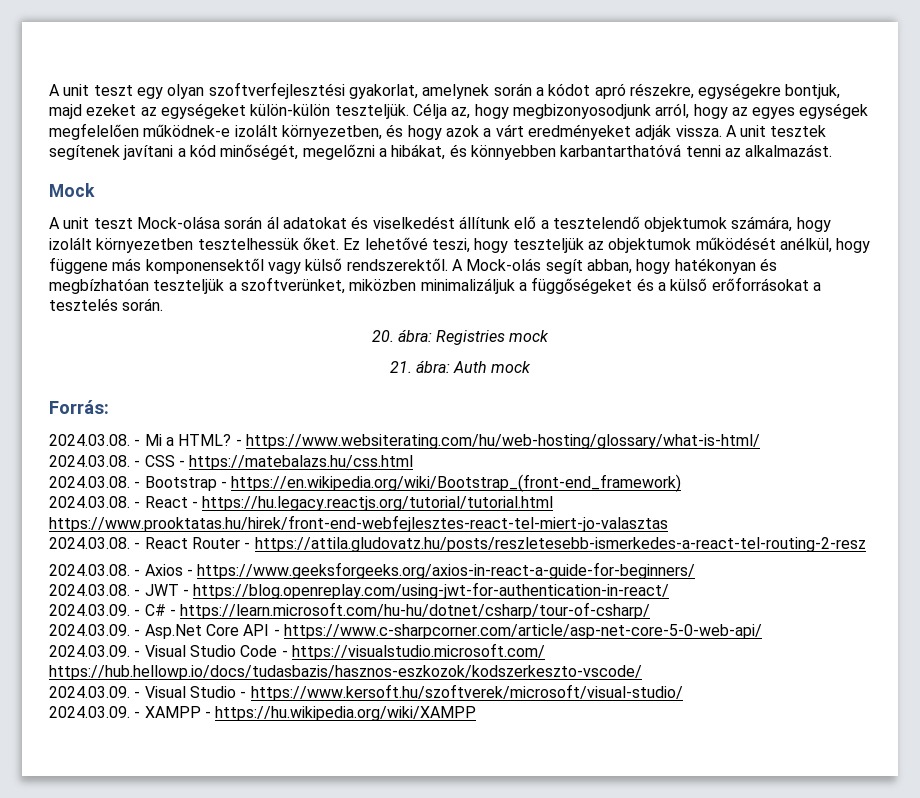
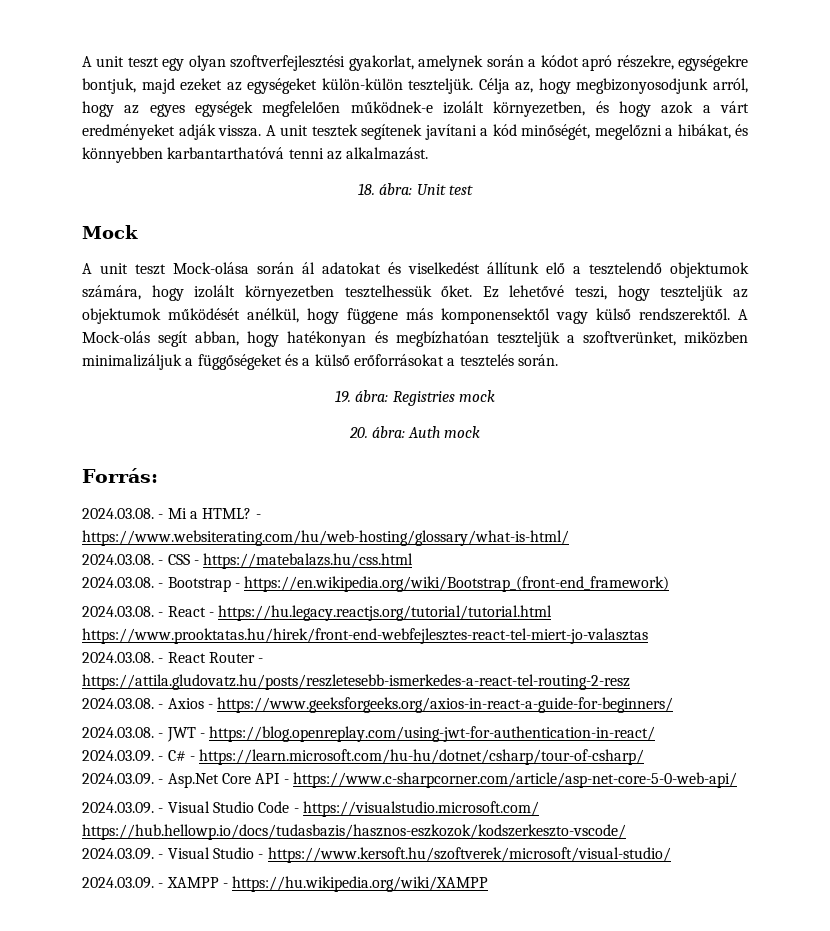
(833, 150) none -> [358,183,473,195] // 18. ábra: Unit test
[371,330,394,342] 20. -> [335,390,352,403] 19.
[389,361,412,373] 21. -> [348,427,368,438] 20.

